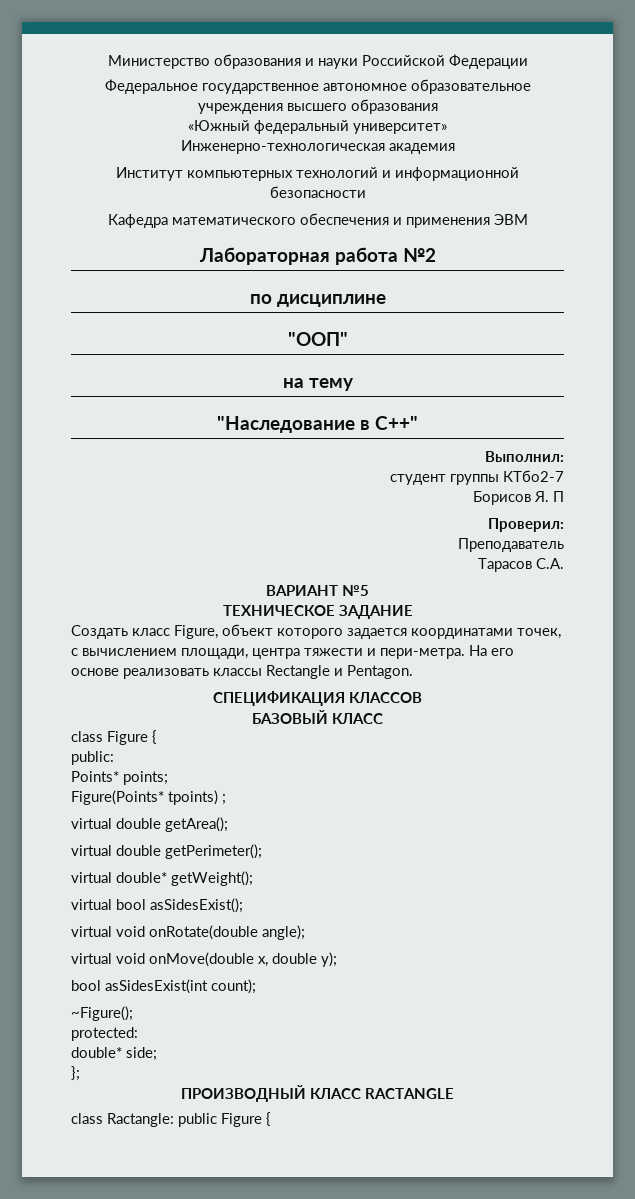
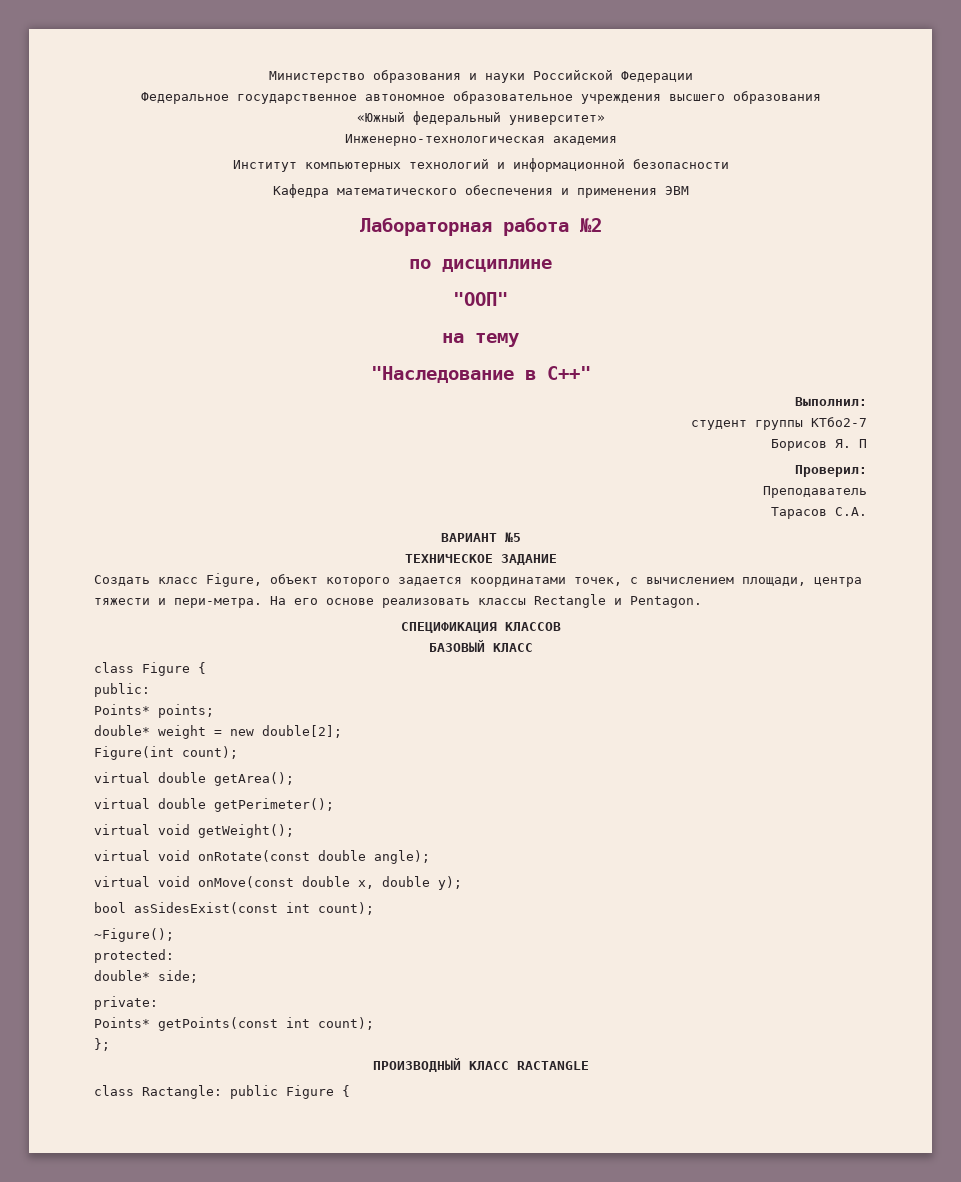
[71,790,226,805] Figure(Points* tpoints) ; -> [94,725,342,739] [94,746,238,760] double* weight = new double[2]; // Figure(int count);
[116,872,167,883] double* -> [158,824,190,835] void
[71,898,243,913] [71,925,258,940] // virtual bool asSidesExist(); // virtual void onRotate(double -> [94,850,366,862] // virtual void onRotate(const double
[149,952,254,967] onMove(double -> [198,876,350,888] onMove(const double
[105,979,208,994] asSidesExist(int -> [134,902,310,914] asSidesExist(const int
(157, 1054) none -> [94,996,158,1010] [94,1017,374,1031] // private: // Points* getPoints(const int count);

